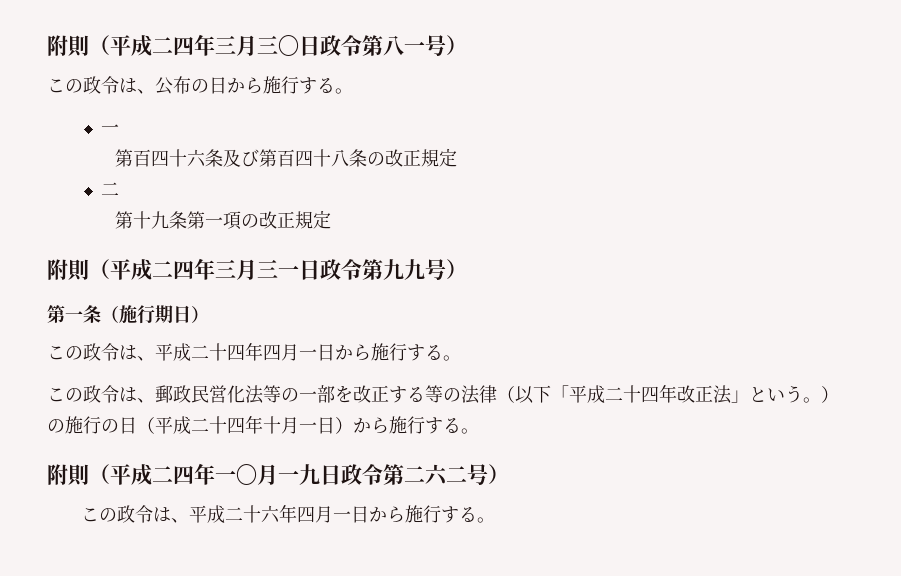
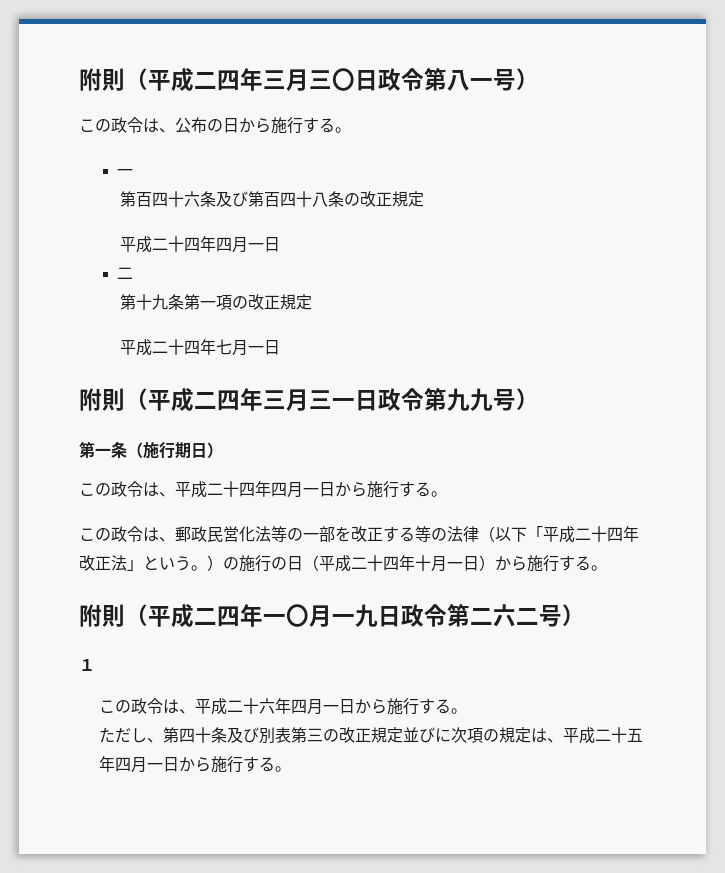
(457, 157) none -> [119,236,280,253] // 平成二十四年四月一日
(331, 219) none -> [119,339,280,356] // 平成二十四年七月一日
(509, 474) none -> [79,659,95,671] // １
(495, 520) none -> [99,727,644,744] [99,756,292,773] // ただし、第四十条及び別表第三の改正規定並びに次項の規定は、平成二十五年四月一日から施行する。

